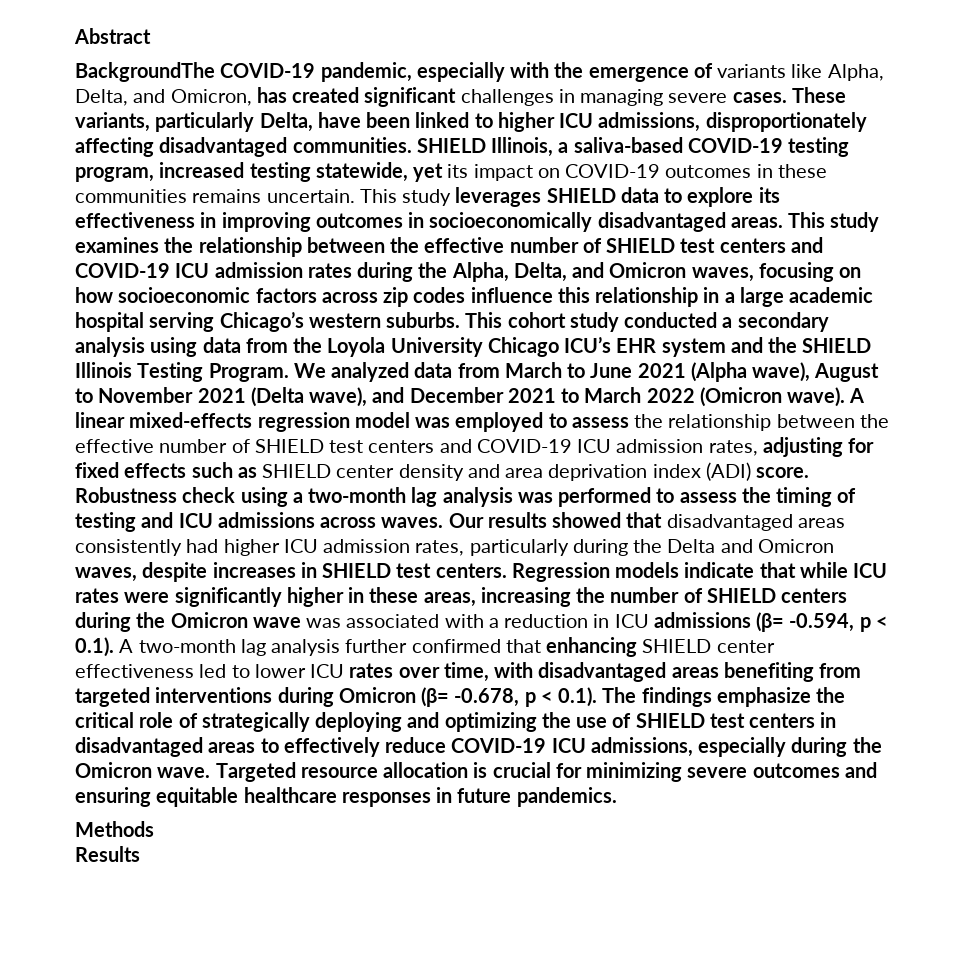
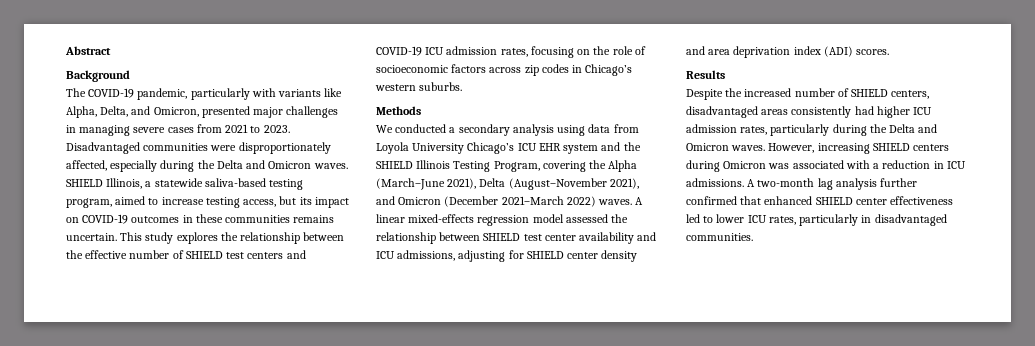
[75,62,713,82] BackgroundThe COVID-19 pandemic, especially with the emergence of -> [66,70,130,82] [66,88,276,100] Background // The COVID-19 pandemic, particularly with
[256,87,457,107] has created significant -> [201,106,284,118] presented major
[732,87,846,103] [75,112,867,132] [75,137,850,157] [75,162,444,182] cases. These variants, particularly Delta, have been linked to higher ICU admissions, disproportionately affecting disadvantaged communities. SHIELD Illinois, a saliva-based COVID-19 testing program, increased testing statewide, yet -> [167,124,290,133] [66,142,331,154] [66,160,348,172] [66,178,304,190] [66,196,297,208] cases from 2021 to 2023. Disadvantaged communities were disproportionately affected, especially during the Delta and Omicron waves. SHIELD Illinois, a statewide saliva-based testing program, aimed to increase testing access, but
[455,187,780,207] [75,212,880,232] [75,237,823,257] [75,262,862,282] [75,287,874,307] [75,311,829,332] [75,336,872,357] [75,362,880,382] [75,387,865,407] [75,412,629,432] leverages SHIELD data to explore its effectiveness in improving outcomes in socioeconomically disadvantaged areas. This study examines the relationship between the effective number of SHIELD test centers and COVID-19 ICU admission rates during the Alpha, Delta, and Omicron waves, focusing on how socioeconomic factors across zip codes influence this relationship in a large academic hospital serving Chicago’s western suburbs. This cohort study conducted a secondary analysis using data from the Loyola University Chicago ICU’s EHR system and the SHIELD Illinois Testing Program. We analyzed data from March to June 2021 (Alpha wave), August to November 2021 (Delta wave), and December 2021 to March 2022 (Omicron wave). A linear mixed-effects regression model was employed to assess -> [176,232,218,244] explores
[762,437,875,457] [75,462,257,478] adjusting for fixed effects such as -> [530,46,646,58] [376,64,633,76] [375,82,463,91] [376,106,421,115] [376,124,639,136] [376,142,641,154] [376,160,638,172] [376,178,639,190] [376,196,644,207] [376,214,629,226] [376,232,657,244] [376,250,524,262] focusing on the role of socioeconomic factors across zip codes in Chicago’s western suburbs. // Methods // We conducted a secondary analysis using data from Loyola University Chicago’s ICU EHR system and the SHIELD Illinois Testing Program, covering the Alpha (March–June 2021), Delta (August–November 2021), and Omicron (December 2021–March 2022) waves. A linear mixed-effects regression model assessed the relationship between SHIELD test center availability and ICU admissions, adjusting for
[756,467,810,478] [75,487,857,507] [75,512,663,532] score. Robustness check using a two-month lag analysis was performed to assess the timing of testing and ICU admissions across waves. Our results showed that -> [856,49,890,55] [686,70,725,79] [686,88,930,100] scores. // Results // Despite the increased number of SHIELD centers,
[75,562,888,582] [75,587,848,607] [75,612,301,632] waves, despite increases in SHIELD test centers. Regression models indicate that while ICU rates were significantly higher in these areas, increasing the number of SHIELD centers during the Omicron wave -> [731,143,950,154] [686,160,767,172] waves. However, increasing SHIELD centers during Omicron
[653,612,888,632] [75,637,114,657] admissions (β= -0.594, p < 0.1). -> [686,178,744,187] admissions.
[546,637,638,657] enhancing -> [764,196,813,205] enhanced
[349,662,862,682] [75,687,846,707] [75,712,837,732] [75,737,882,757] [75,762,877,782] [75,787,617,807] [75,821,154,837] [75,846,140,862] rates over time, with disadvantaged areas benefiting from targeted interventions during Omicron (β= -0.678, p < 0.1). The findings emphasize the critical role of strategically deploying and optimizing the use of SHIELD test centers in disadvantaged areas to effectively reduce COVID-19 ICU admissions, especially during the Omicron wave. Targeted resource allocation is crucial for minimizing severe outcomes and ensuring equitable healthcare responses in future pandemics. // Methods // Results -> [768,214,947,226] [686,233,753,241] rates, particularly in disadvantaged communities.

